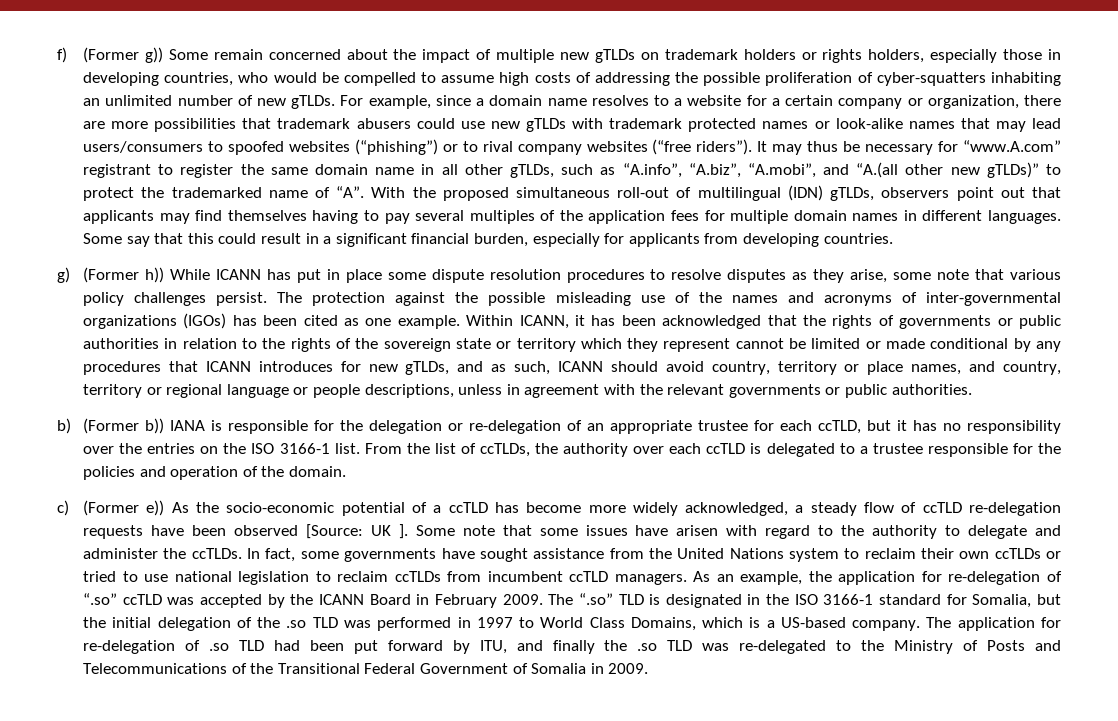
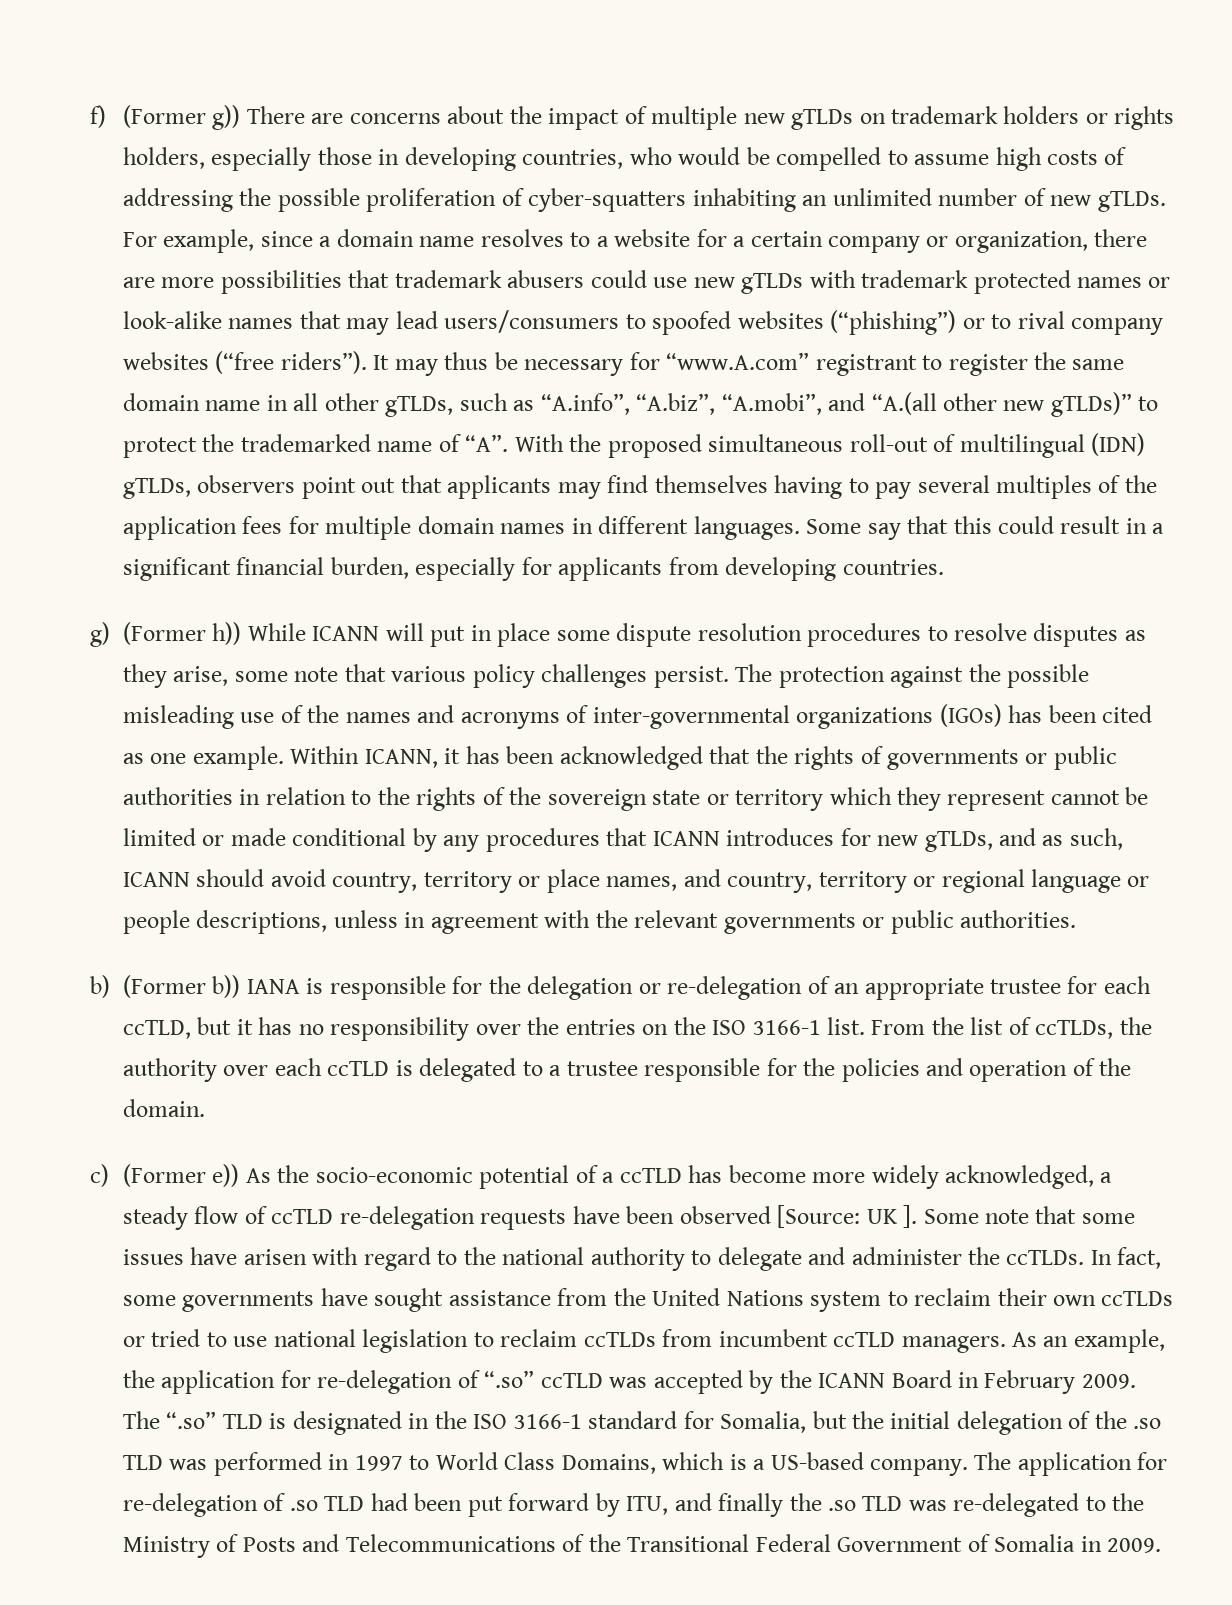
[168,49,341,60] Some remain concerned -> [246,106,441,124] There are concerns
[266,269,291,280] has -> [385,623,424,641] will
(865, 530) none -> [502,1247,585,1265] national

